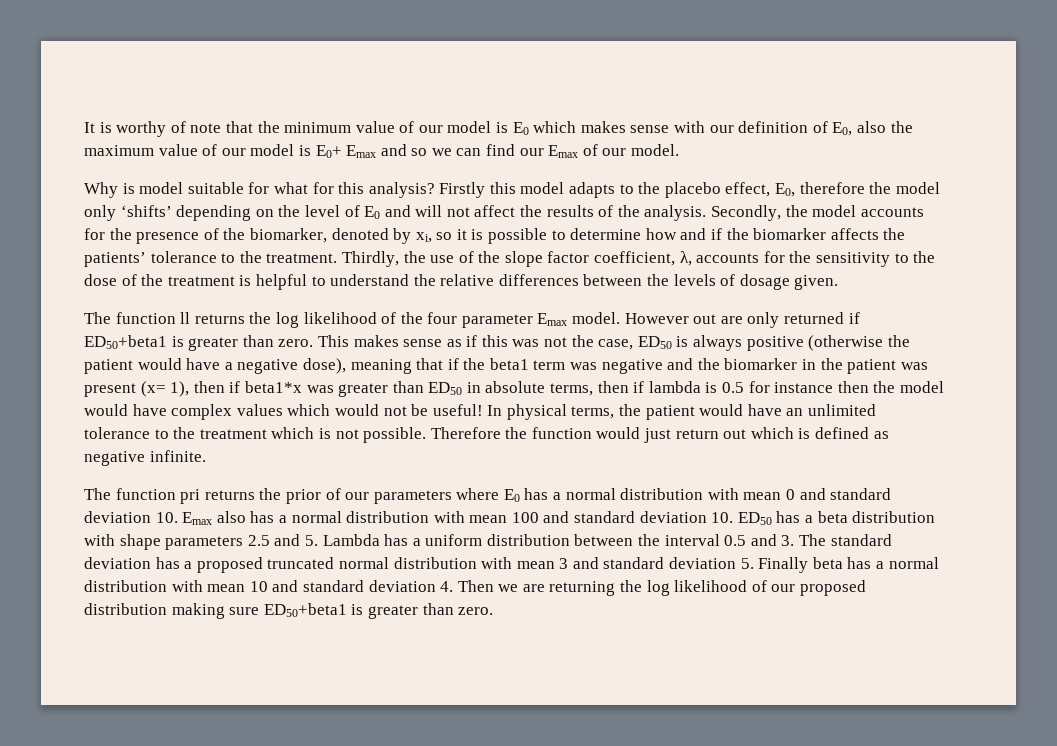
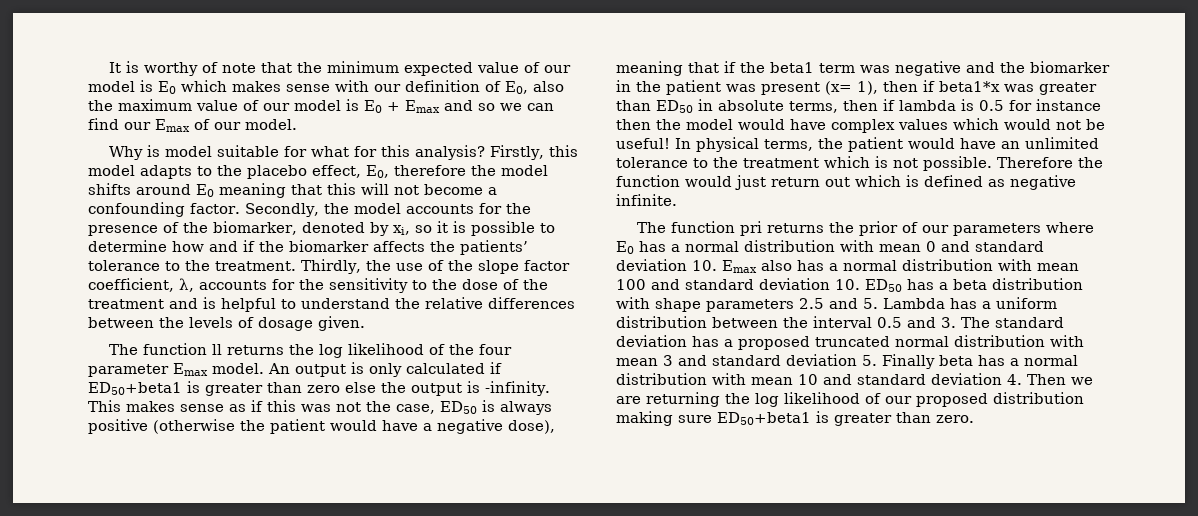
(352, 127) none -> [404,62,474,76] expected
[315,145,342,158] E0+ -> [364,100,400,113] E0 +
[439,182,486,198] Firstly -> [490,145,545,160] Firstly,
[84,205,707,221] only ‘shifts’ depending on the level of E0 and will not affect the results of the analysis. -> [88,183,497,198] [88,202,240,217] shifts around E0 meaning that this will not become a confounding factor.
(235, 281) none -> [169,298,198,309] and
[624,312,845,328] However out are only returned -> [268,362,485,377] An output is only calculated
[278,339,314,347] zero. -> [307,381,550,396] zero else the output is -infinity.

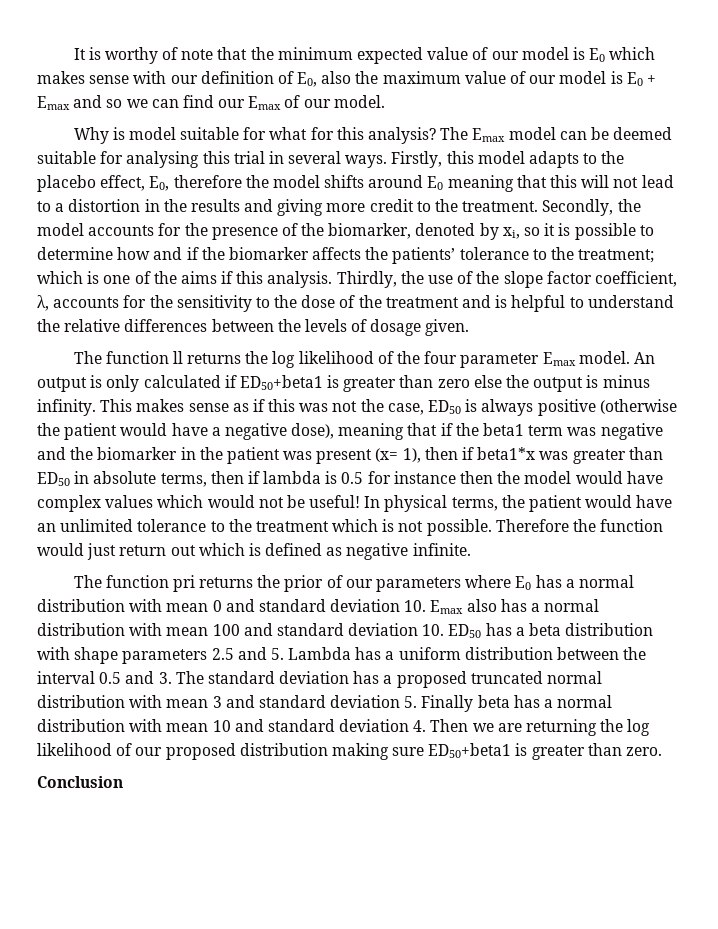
(486, 152) none -> [440,127,673,142] [37,151,388,168] The Emax model can be deemed suitable for analysing this trial in several ways.
[424,184,497,195] [88,202,240,217] become a confounding factor. -> [641,175,674,188] [37,199,539,216] lead to a distortion in the results and giving more credit to the treatment.
[215,261,296,271] treatment. -> [578,249,655,263] [37,271,333,288] treatment; which is one of the aims if this analysis.
[485,381,550,396] -infinity. -> [602,375,650,388] [37,399,96,416] minus infinity.
(974, 419) none -> [37,776,123,788] // Conclusion

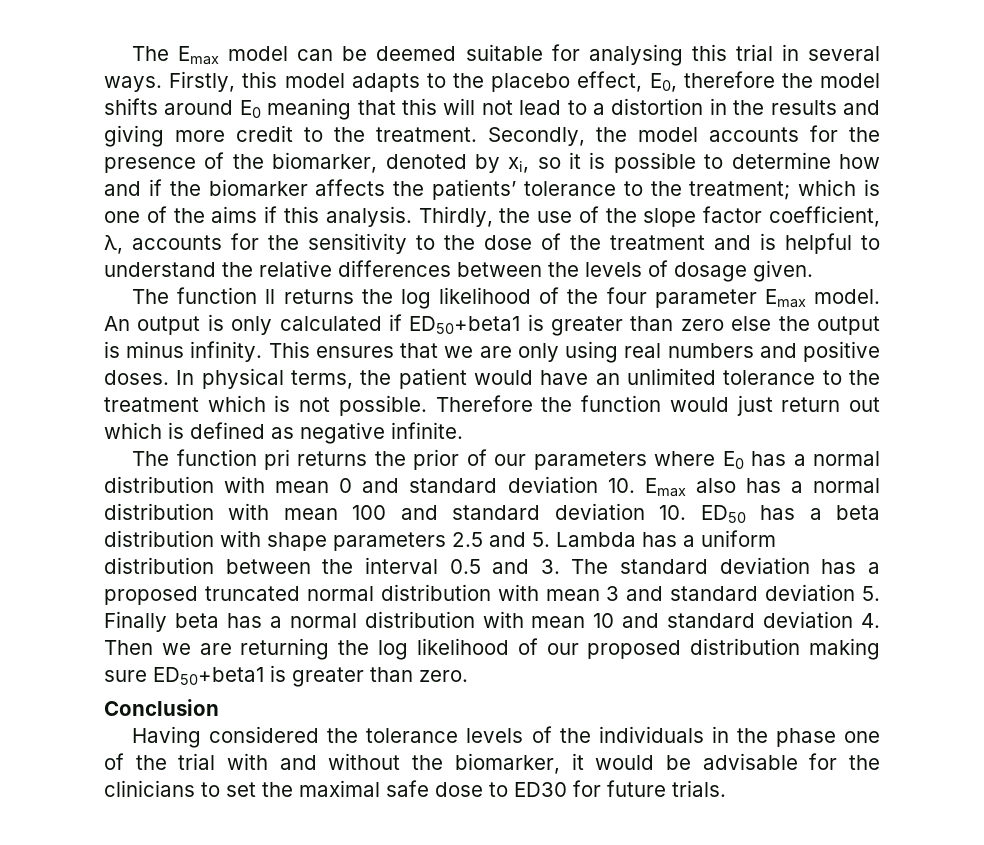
[73,47,656,64] [37,71,656,87] [37,95,385,110] [73,127,437,144] It is worthy of note that the minimum expected value of our model is E0 which makes sense with our definition of E0, also the maximum value of our model is E0 + Emax and so we can find our Emax of our model. // Why is model suitable for what for this analysis? -> (132, 53) none
[136,399,677,416] [37,423,663,440] [37,447,663,464] [37,471,663,487] [37,495,361,512] makes sense as if this was not the case, ED50 is always positive (otherwise the patient would have a negative dose), meaning that if the beta1 term was negative and the biomarker in the patient was present (x= 1), then if beta1*x was greater than ED50 in absolute terms, then if lambda is 0.5 for instance then the model would have complex values which would not be useful! -> [315,341,881,363] [104,370,169,385] ensures that we are only using real numbers and positive doses.
(123, 782) none -> [132,726,880,748] [104,753,881,774] [104,780,726,797] // Having considered the tolerance levels of the individuals in the phase one of the trial with and without the biomarker, it would be advisable for the clinicians to set the maximal safe dose to ED30 for future trials.

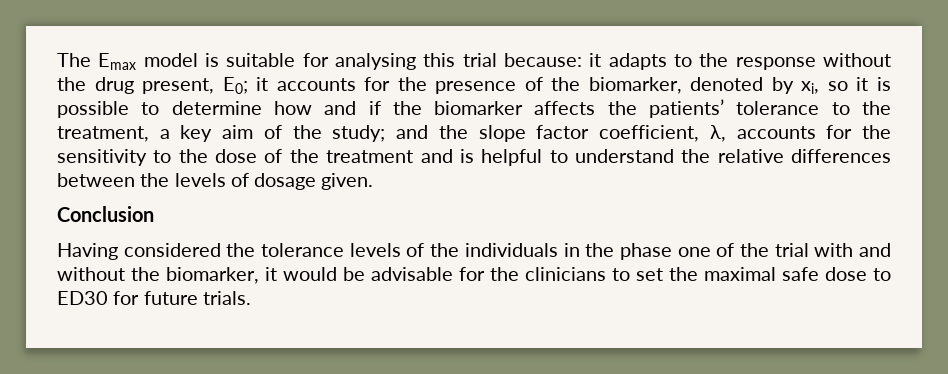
[297,46,457,61] can be deemed -> [205,53,219,67] is
[781,44,880,61] [104,71,880,92] [104,98,880,120] [104,125,698,147] in several ways. Firstly, this model adapts to the placebo effect, E0, therefore the model shifts around E0 meaning that this will not lead to a distortion in the results and giving more credit to the treatment. Secondly, the model -> [503,53,892,70] [57,77,269,94] because: it adapts to the response without the drug present, E0; it
[689,179,881,200] [104,206,599,227] treatment; which is one of the aims if this analysis. Thirdly, the use of -> [57,125,429,142] treatment, a key aim of the study; and
[132,287,880,309] [104,314,880,336] [104,341,881,363] [104,368,880,389] [104,395,881,416] [104,422,463,444] [132,449,881,470] [104,476,881,497] [104,503,881,523] [104,530,776,551] [104,557,880,574] [104,584,880,605] [104,611,880,632] [104,638,880,660] [104,665,468,687] // The function ll returns the log likelihood of the four parameter Emax model. An output is only calculated if ED50+beta1 is greater than zero else the output is minus infinity. This ensures that we are only using real numbers and positive doses. In physical terms, the patient would have an unlimited tolerance to the treatment which is not possible. Therefore the function would just return out which is defined as negative infinite. // The function pri returns the prior of our parameters where E0 has a normal distribution with mean 0 and standard deviation 10. Emax also has a normal distribution with mean 100 and standard deviation 10. ED50 has a beta distribution with shape parameters 2.5 and 5. Lambda has a uniform distribution between the interval 0.5 and 3. The standard deviation has a proposed truncated normal distribution with mean 3 and standard deviation 5. Finally beta has a normal distribution with mean 10 and standard deviation 4. Then we are returning the log likelihood of our proposed distribution making sure ED50+beta1 is greater than zero. -> (374, 181) none

